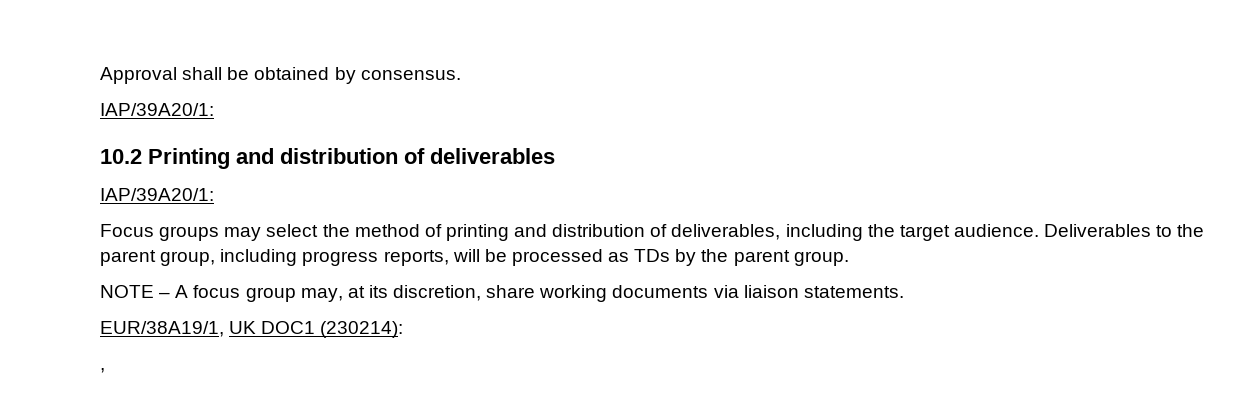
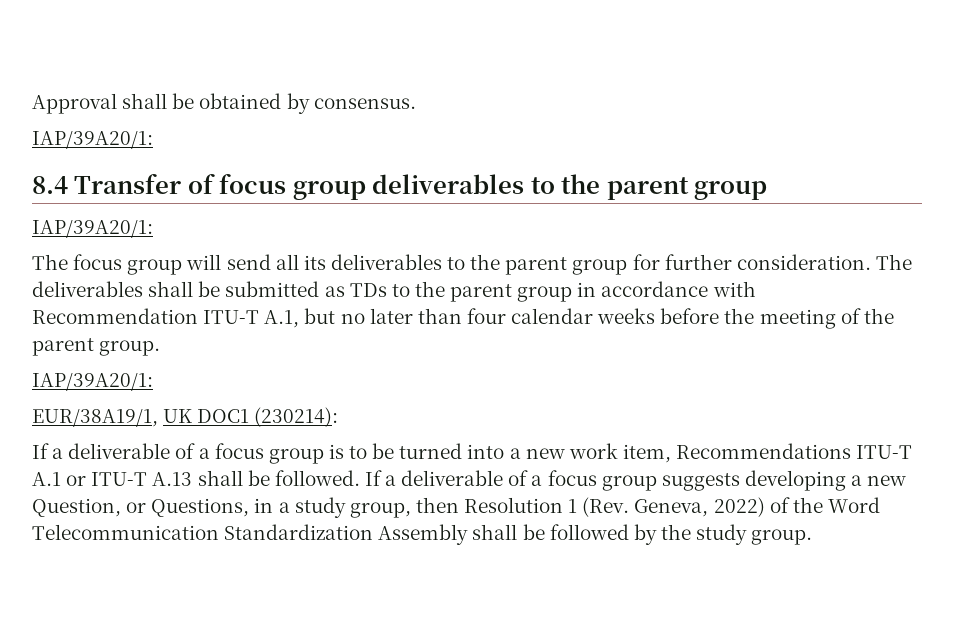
[100,148,555,169] [100,188,214,201] [100,224,1205,241] [100,249,849,266] [100,285,904,302] [100,321,404,338] [100,368,105,373] 10.2 Printing and distribution of deliverables // IAP/39A20/1: // Focus groups may select the method of printing and distribution of deliverables, including the target audience. Deliverables to the parent group, including progress reports, will be processed as TDs by the parent group. // NOTE – A focus group may, at its discretion, share working documents via liaison statements. // EUR/38A19/1, UK DOC1 (230214): // , -> [32,173,768,200] [32,220,153,238] [32,254,912,275] [32,281,756,302] [32,308,894,329] [32,338,161,356] [32,373,153,391] [32,407,339,427] [32,443,913,464] [32,470,907,491] [32,497,880,518] [32,524,813,545] 8.4 Transfer of focus group deliverables to the parent group // IAP/39A20/1: // The focus group will send all its deliverables to the parent group for further consideration. The deliverables shall be submitted as TDs to the parent group in accordance with Recommendation ITU-T A.1, but no later than four calendar weeks before the meeting of the parent group. // IAP/39A20/1: // EUR/38A19/1, UK DOC1 (230214): // If a deliverable of a focus group is to be turned into a new work item, Recommendations ITU-T A.1 or ITU-T A.13 shall be followed. If a deliverable of a focus group suggests developing a new Question, or Questions, in a study group, then Resolution 1 (Rev. Geneva, 2022) of the Word Telecommunication Standardization Assembly shall be followed by the study group.

